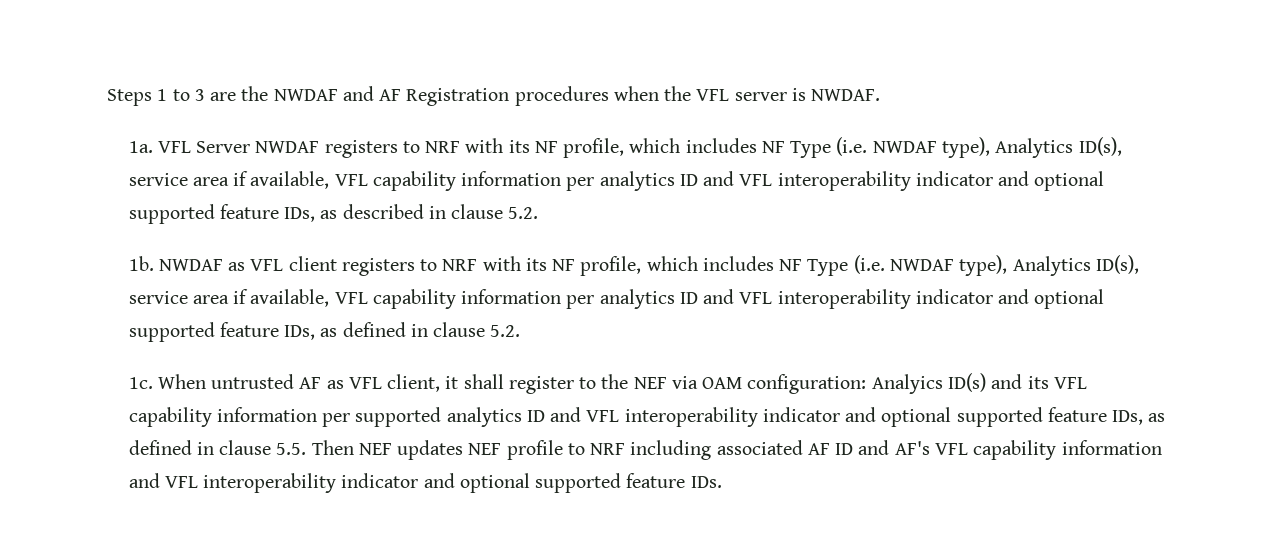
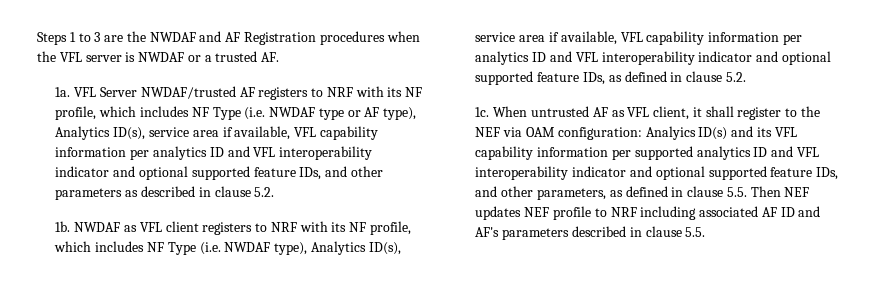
[811,89,881,101] NWDAF. -> [138,51,280,62] NWDAF or a trusted AF.
[255,141,320,153] NWDAF -> [140,86,255,99] NWDAF/trusted AF
(937, 147) none -> [318,107,380,120] type or AF
(316, 214) none -> [325,166,383,177] [55,188,123,200] and other parameters
(1144, 417) none -> [475,186,606,200] and other parameters,
[935,440,1162,460] [128,473,722,493] VFL capability information and VFL interoperability indicator and optional supported feature IDs. -> [502,226,706,240] parameters described in clause 5.5.

